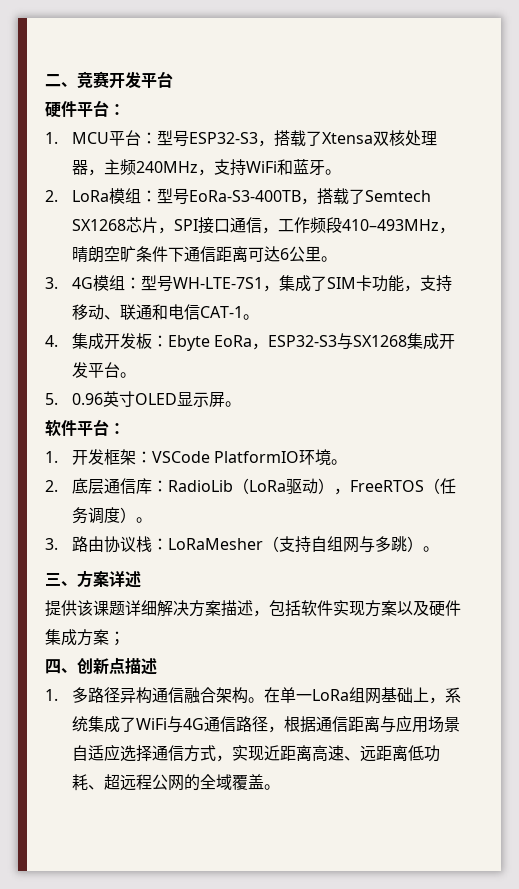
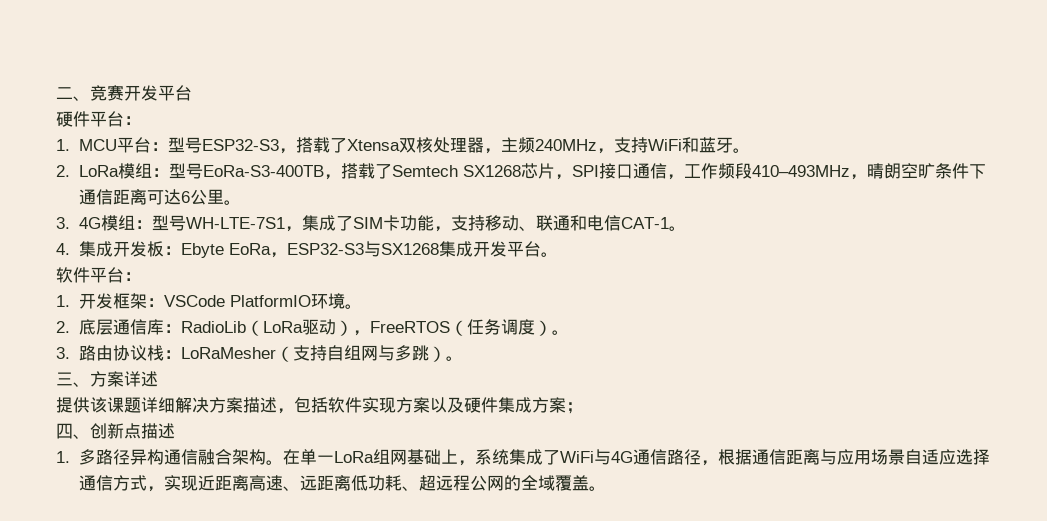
[45,391,241,407] // 5. 0.96英寸OLED显示屏。 -> (558, 254) none

